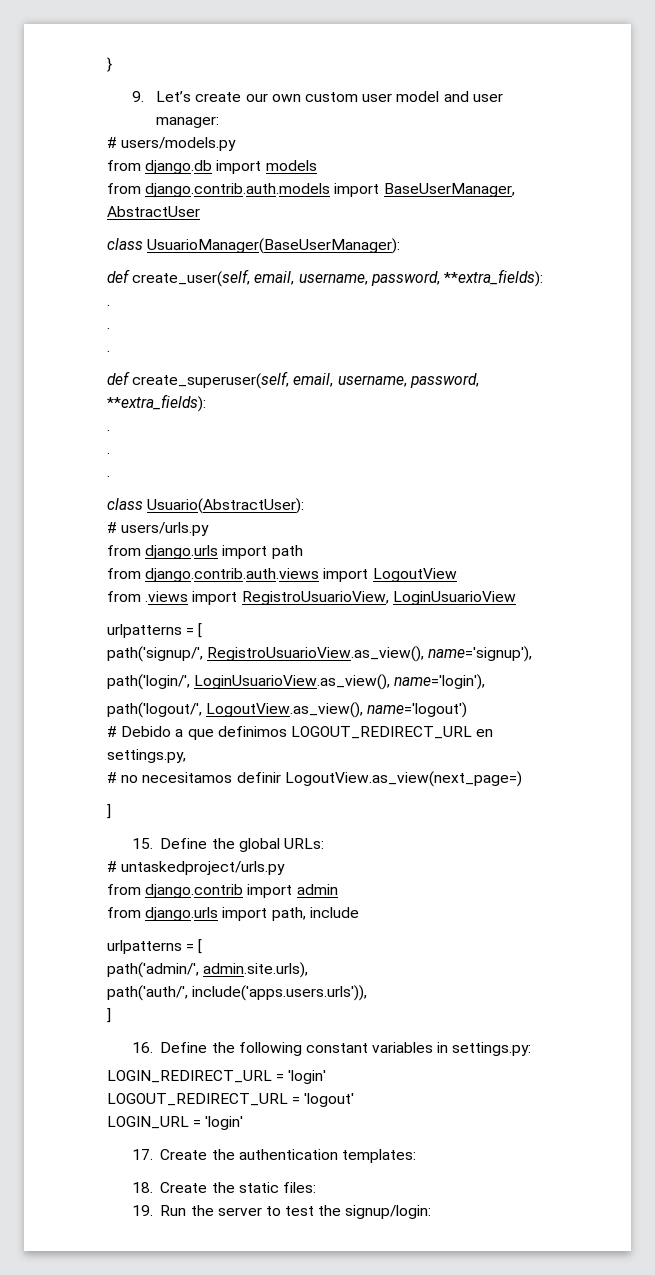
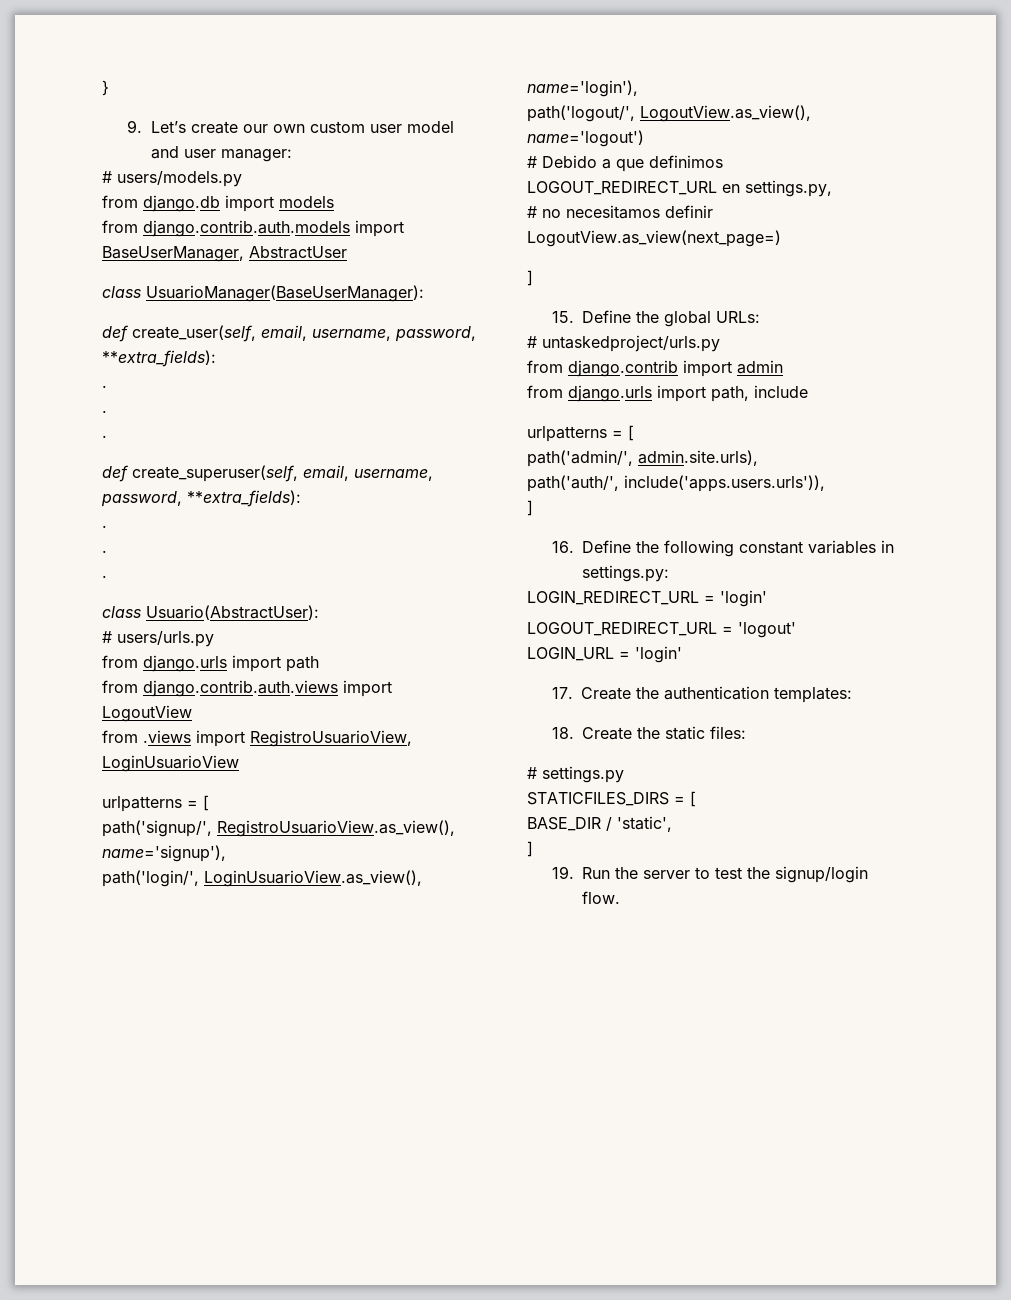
(316, 1187) none -> [527,766,624,783] [527,791,696,807] [527,816,672,832] [527,841,533,857] // # settings.py // STATICFILES_DIRS = [ // BASE_DIR / 'static', // ]
[345,1205,432,1219] signup/login: -> [774,866,868,883] [581,891,620,904] signup/login flow.

